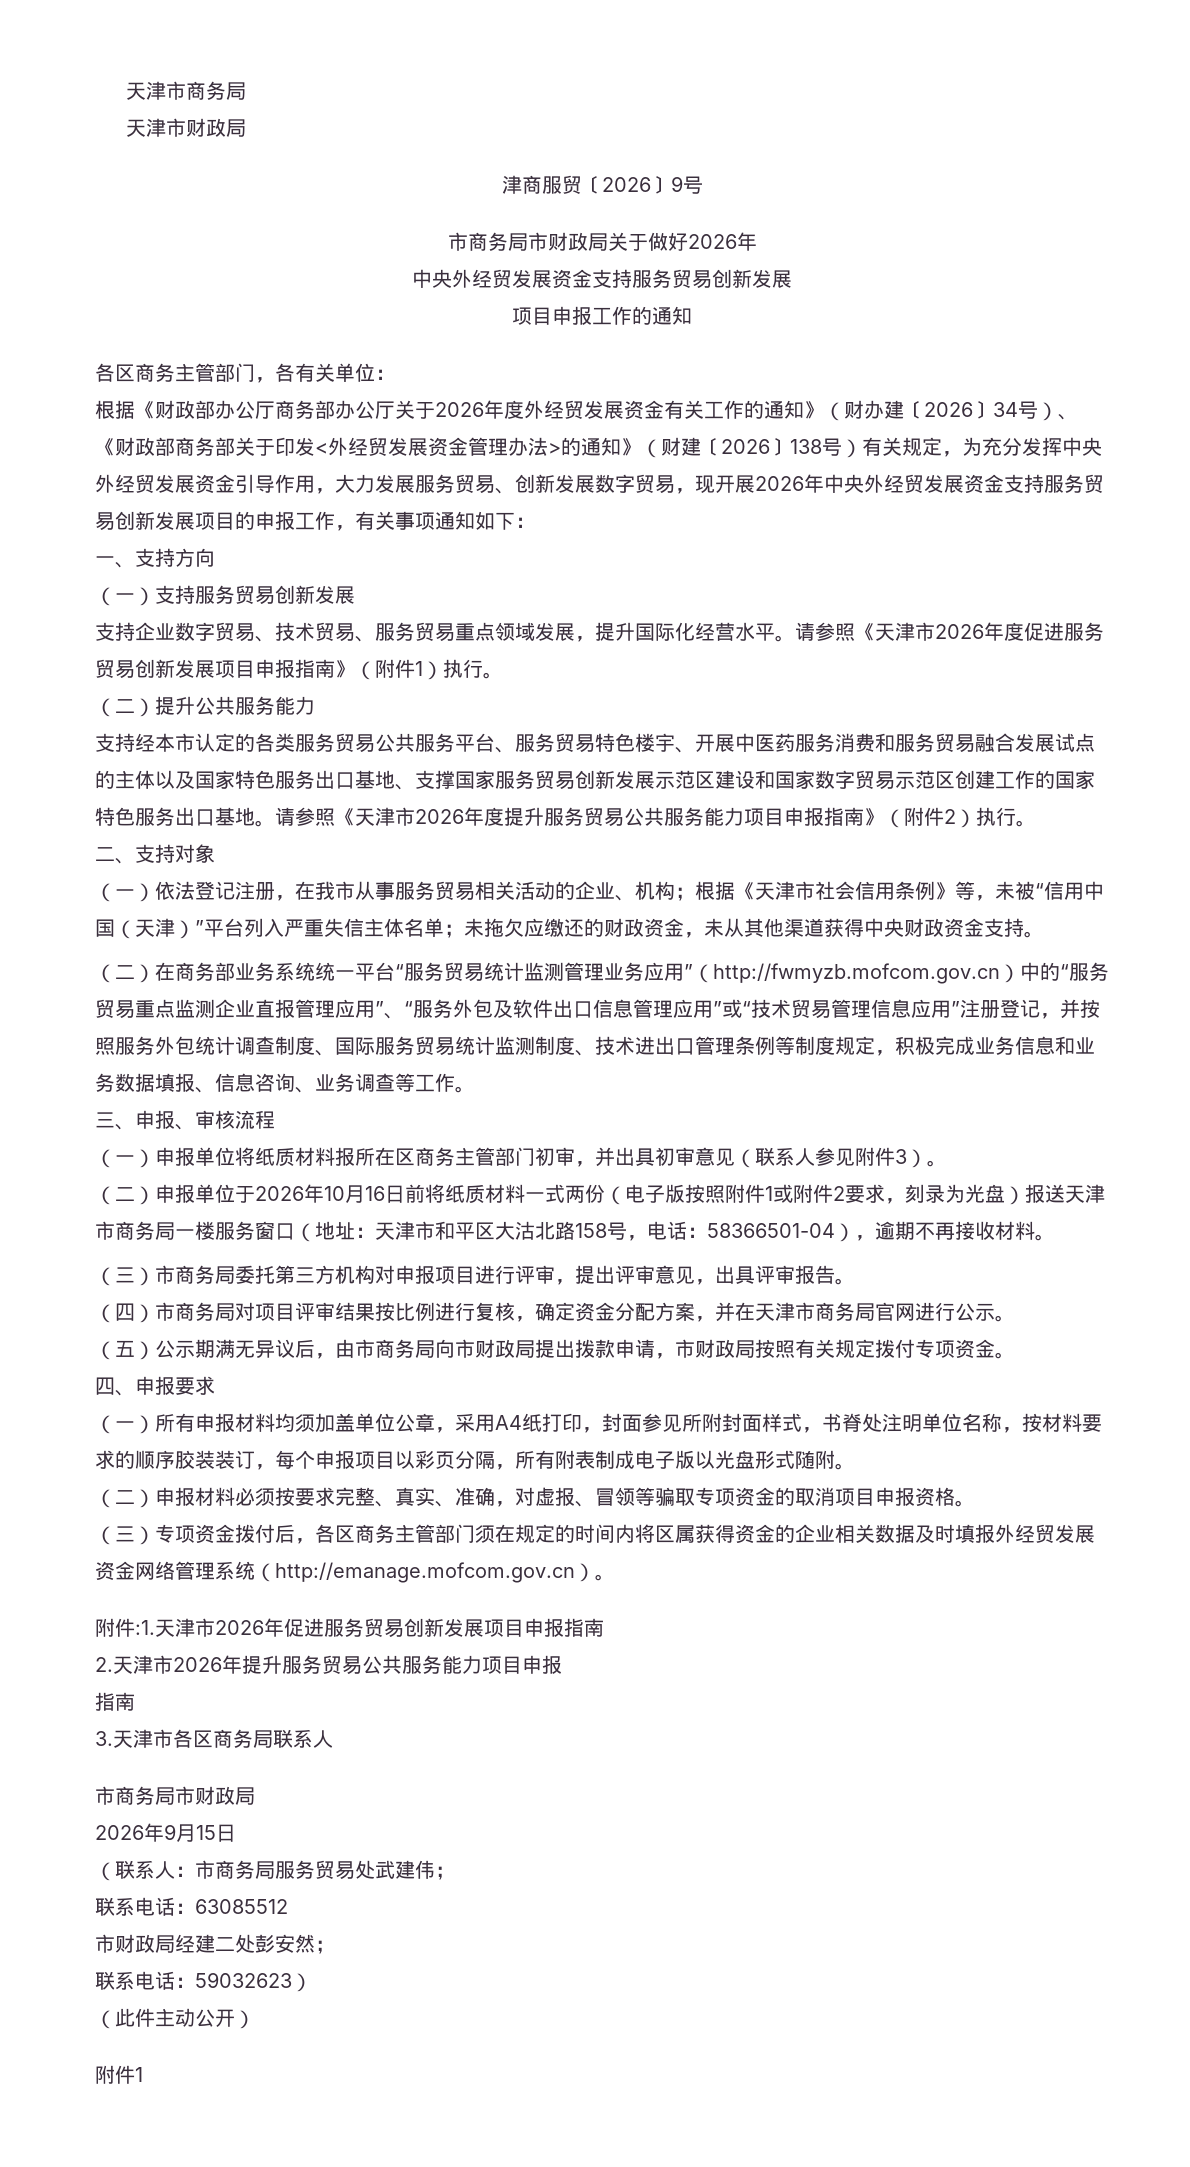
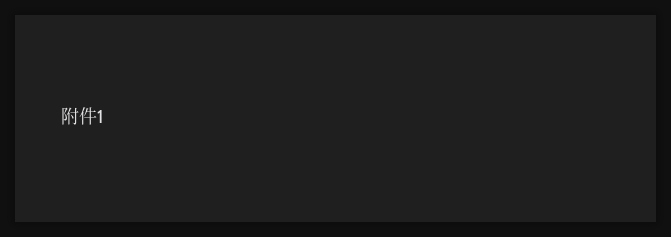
[125,81,246,100] [125,118,246,137] [501,175,703,194] [447,232,757,251] [412,269,792,289] [512,306,692,325] [95,363,395,383] [95,400,1078,421] [95,437,1102,458] [95,474,1104,494] [95,511,535,531] [95,548,215,568] [95,585,355,606] [95,622,1104,642] [95,659,503,680] [95,696,315,717] [95,733,1095,753] [95,770,1095,790] [95,807,1036,828] [95,844,215,864] [95,881,1104,902] [95,918,1044,939] [95,962,1109,984] [95,999,1100,1019] [95,1036,1095,1056] [95,1073,475,1093] [95,1110,275,1130] [95,1147,947,1168] [95,1184,1105,1205] [95,1221,1055,1242] [95,1265,855,1286] [95,1302,1015,1323] [95,1339,1015,1360] [95,1376,215,1396] [95,1413,1102,1434] [95,1450,855,1470] [95,1487,975,1508] [95,1524,1095,1545] [95,1561,615,1583] [95,1618,604,1638] [95,1655,562,1675] [95,1692,135,1711] [95,1729,333,1748] [95,1786,255,1805] [95,1823,236,1842] [95,1860,455,1881] [95,1897,288,1916] [95,1934,335,1954] [95,1971,312,1992] [95,2008,255,2029] 天津市商务局 // 天津市财政局 // 津商服贸〔2026〕9号 // 市商务局市财政局关于做好2026年 // 中央外经贸发展资金支持服务贸易创新发展 // 项目申报工作的通知 // 各区商务主管部门，各有关单位： // 根据《财政部办公厅商务部办公厅关于2026年度外经贸发展资金有关工作的通知》（财办建〔2026〕34号）、《财政部商务部关于印发<外经贸发展资金管理办法>的通知》（财建〔2026〕138号）有关规定，为充分发挥中央外经贸发展资金引导作用，大力发展服务贸易、创新发展数字贸易，现开展2026年中央外经贸发展资金支持服务贸易创新发展项目的申报工作，有关事项通知如下： // 一、支持方向 // （一）支持服务贸易创新发展 // 支持企业数字贸易、技术贸易、服务贸易重点领域发展，提升国际化经营水平。请参照《天津市2026年度促进服务贸易创新发展项目申报指南》（附件1）执行。 // （二）提升公共服务能力 // 支持经本市认定的各类服务贸易公共服务平台、服务贸易特色楼宇、开展中医药服务消费和服务贸易融合发展试点的主体以及国家特色服务出口基地、支撑国家服务贸易创新发展示范区建设和国家数字贸易示范区创建工作的国家特色服务出口基地。请参照《天津市2026年度提升服务贸易公共服务能力项目申报指南》（附件2）执行。 // 二、支持对象 // （一）依法登记注册，在我市从事服务贸易相关活动的企业、机构；根据《天津市社会信用条例》等，未被“信用中国（天津）”平台列入严重失信主体名单；未拖欠应缴还的财政资金，未从其他渠道获得中央财政资金支持。 // （二）在商务部业务系统统一平台“服务贸易统计监测管理业务应用”（http://fwmyzb.mofcom.gov.cn）中的“服务贸易重点监测企业直报管理应用”、“服务外包及软件出口信息管理应用”或“技术贸易管理信息应用”注册登记，并按照服务外包统计调查制度、国际服务贸易统计监测制度、技术进出口管理条例等制度规定，积极完成业务信息和业务数据填报、信息咨询、业务调查等工作。 // 三、申报、审核流程 // （一）申报单位将纸质材料报所在区商务主管部门初审，并出具初审意见（联系人参见附件3）。 // （二）申报单位于2026年10月16日前将纸质材料一式两份（电子版按照附件1或附件2要求，刻录为光盘）报送天津市商务局一楼服务窗口（地址：天津市和平区大沽北路158号，电话：58366501-04），逾期不再接收材料。 // （三）市商务局委托第三方机构对申报项目进行评审，提出评审意见，出具评审报告。 // （四）市商务局对项目评审结果按比例进行复核，确定资金分配方案，并在天津市商务局官网进行公示。 // （五）公示期满无异议后，由市商务局向市财政局提出拨款申请，市财政局按照有关规定拨付专项资金。 // 四、申报要求 // （一）所有申报材料均须加盖单位公章，采用A4纸打印，封面参见所附封面样式，书脊处注明单位名称，按材料要求的顺序胶装装订，每个申报项目以彩页分隔，所有附表制成电子版以光盘形式随附。 // （二）申报材料必须按要求完整、真实、准确，对虚报、冒领等骗取专项资金的取消项目申报资格。 // （三）专项资金拨付后，各区商务主管部门须在规定的时间内将区属获得资金的企业相关数据及时填报外经贸发展资金网络管理系统（http://emanage.mofcom.gov.cn）。 // 附件:1.天津市2026年促进服务贸易创新发展项目申报指南 // 2.天津市2026年提升服务贸易公共服务能力项目申报 // 指南 // 3.天津市各区商务局联系人 // 市商务局市财政局 // 2026年9月15日 // （联系人：市商务局服务贸易处武建伟； // 联系电话：63085512 // 市财政局经建二处彭安然； // 联系电话：59032623） // （此件主动公开） // -> (61, 116) none

